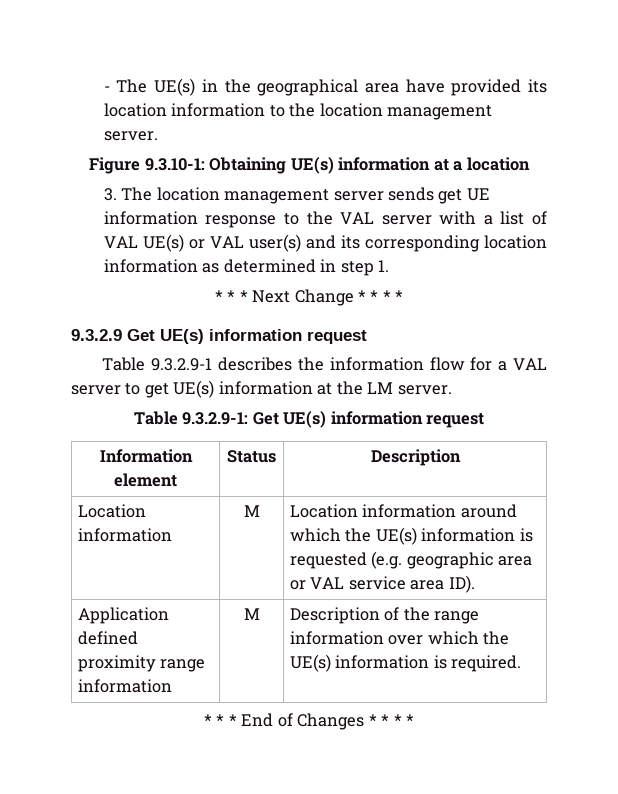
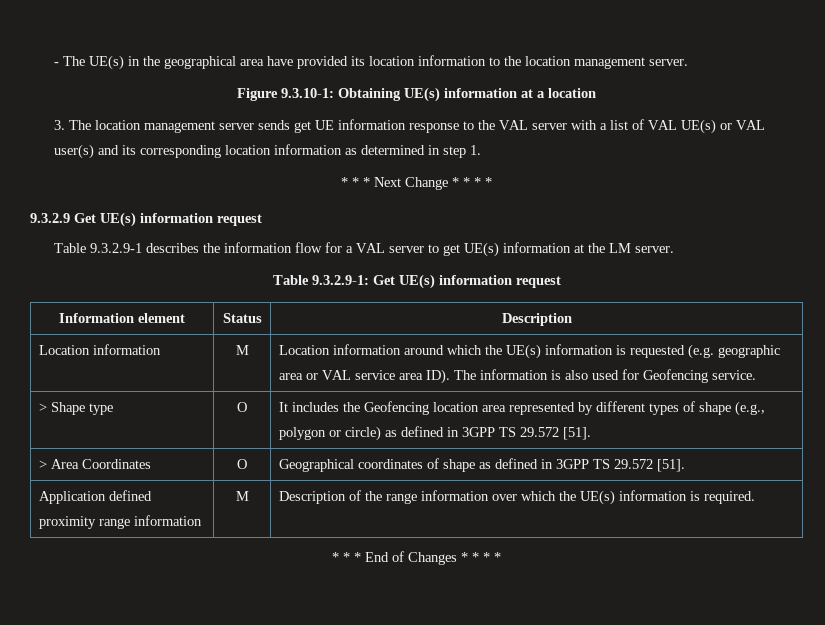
(475, 584) none -> [453,369,756,383] [38,402,113,415] [237,402,247,412] [278,401,765,416] [278,426,591,441] [38,459,151,469] [237,459,247,469] [278,458,685,472] The information is also used for Geofencing service. // > Shape type | O | It includes the Geofencing location area represented by different types of shape (e.g., polygon or circle) as defined in 3GPP TS 29.572 [51]. // > Area Coordinates | O | Geographical coordinates of shape as defined in 3GPP TS 29.572 [51].

